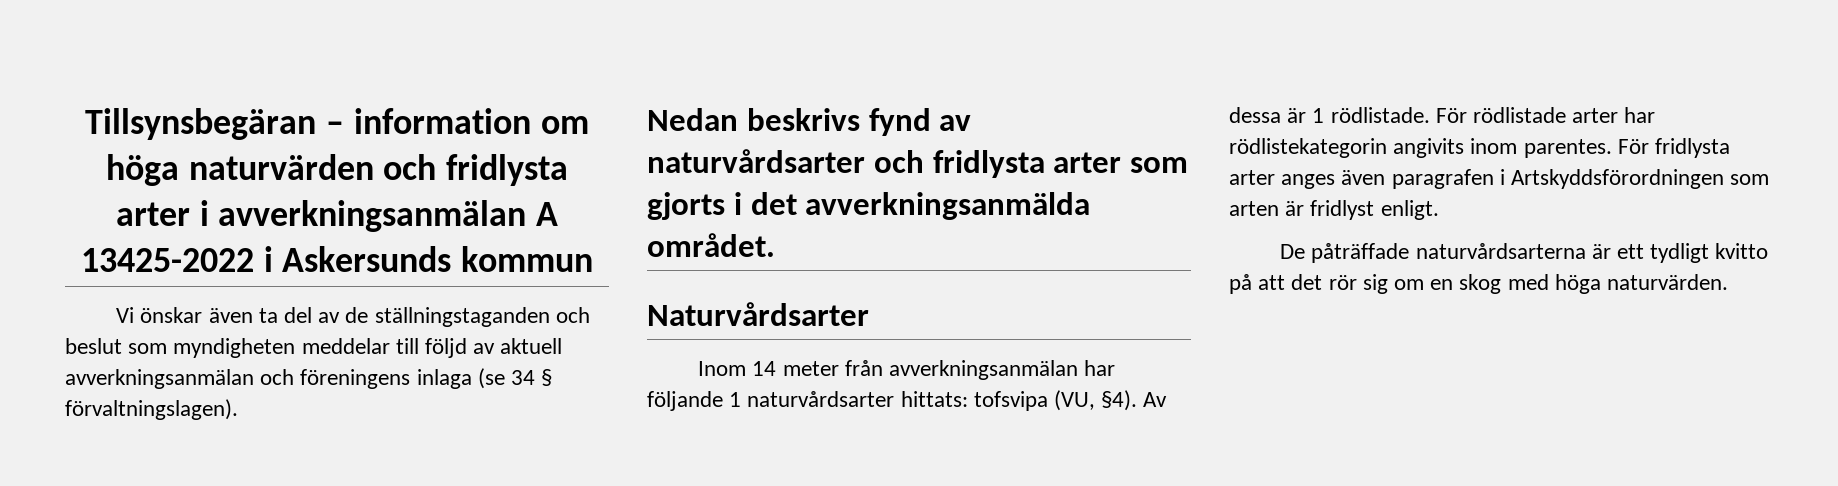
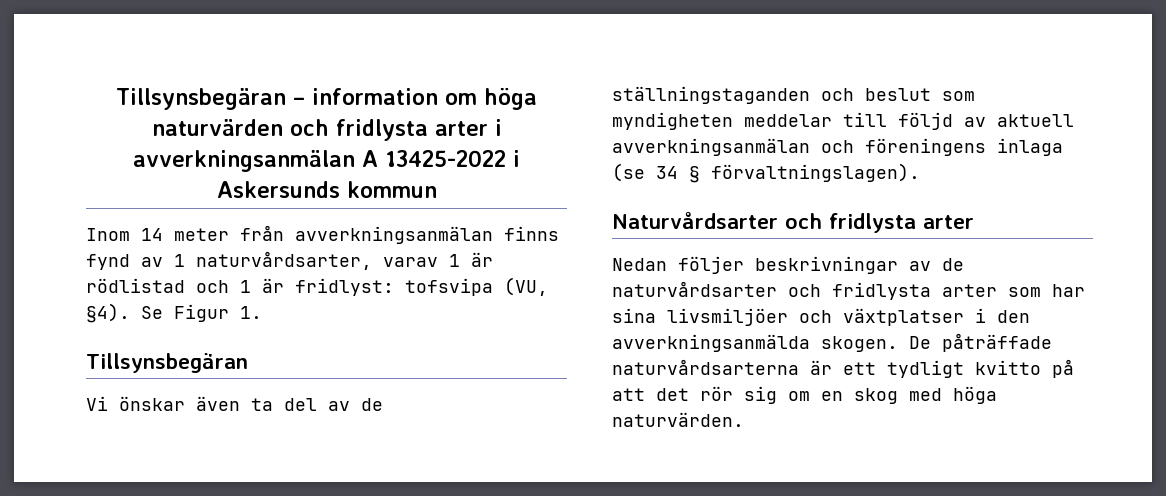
(594, 259) none -> [86,225,559,244] [86,251,493,270] [86,277,548,296] [86,303,262,323] [86,353,248,373] // Inom 14 meter från avverkningsanmälan finns fynd av 1 naturvårdsarter, varav 1 är rödlistad och 1 är fridlyst: tofsvipa (VU, §4). Se Figur 1. // Tillsynsbegäran
[647,108,972,136] Nedan beskrivs fynd av -> [612,211,974,233] [612,256,964,274] Naturvårdsarter och fridlysta arter // Nedan följer beskrivningar av de
[647,192,1091,220] [647,233,775,257] [647,302,869,326] [698,360,1116,380] [647,390,1168,411] [1229,107,1656,123] [1229,138,1731,158] [1229,169,1770,189] [1229,200,1439,220] gjorts i det avverkningsanmälda området. // Naturvårdsarter // Inom 14 meter från avverkningsanmälan har följande 1 naturvårdsarter hittats: tofsvipa (VU, §4). Av dessa är 1 rödlistade. För rödlistade arter har rödlistekategorin angivits inom parentes. För fridlysta arter anges även paragrafen i Artskyddsförordningen som arten är fridlyst enligt. // -> [1052,284,1085,297] [612,308,1030,326] [612,334,898,352] har sina livsmiljöer och växtplatser i den avverkningsanmälda skogen.

